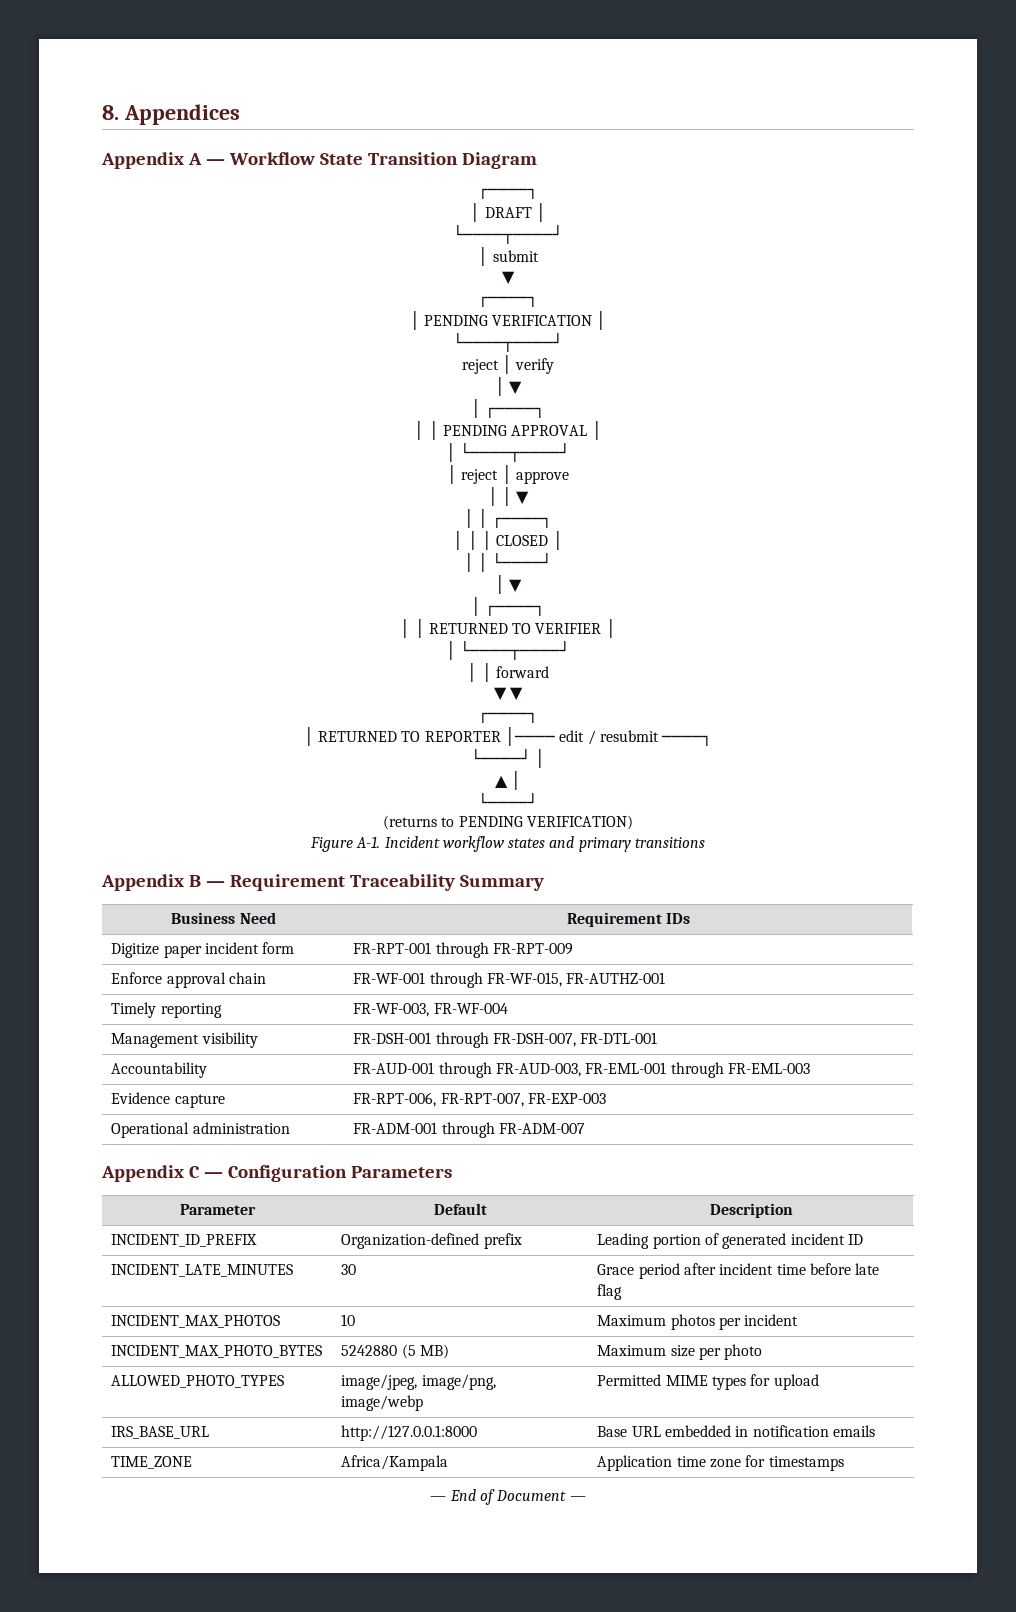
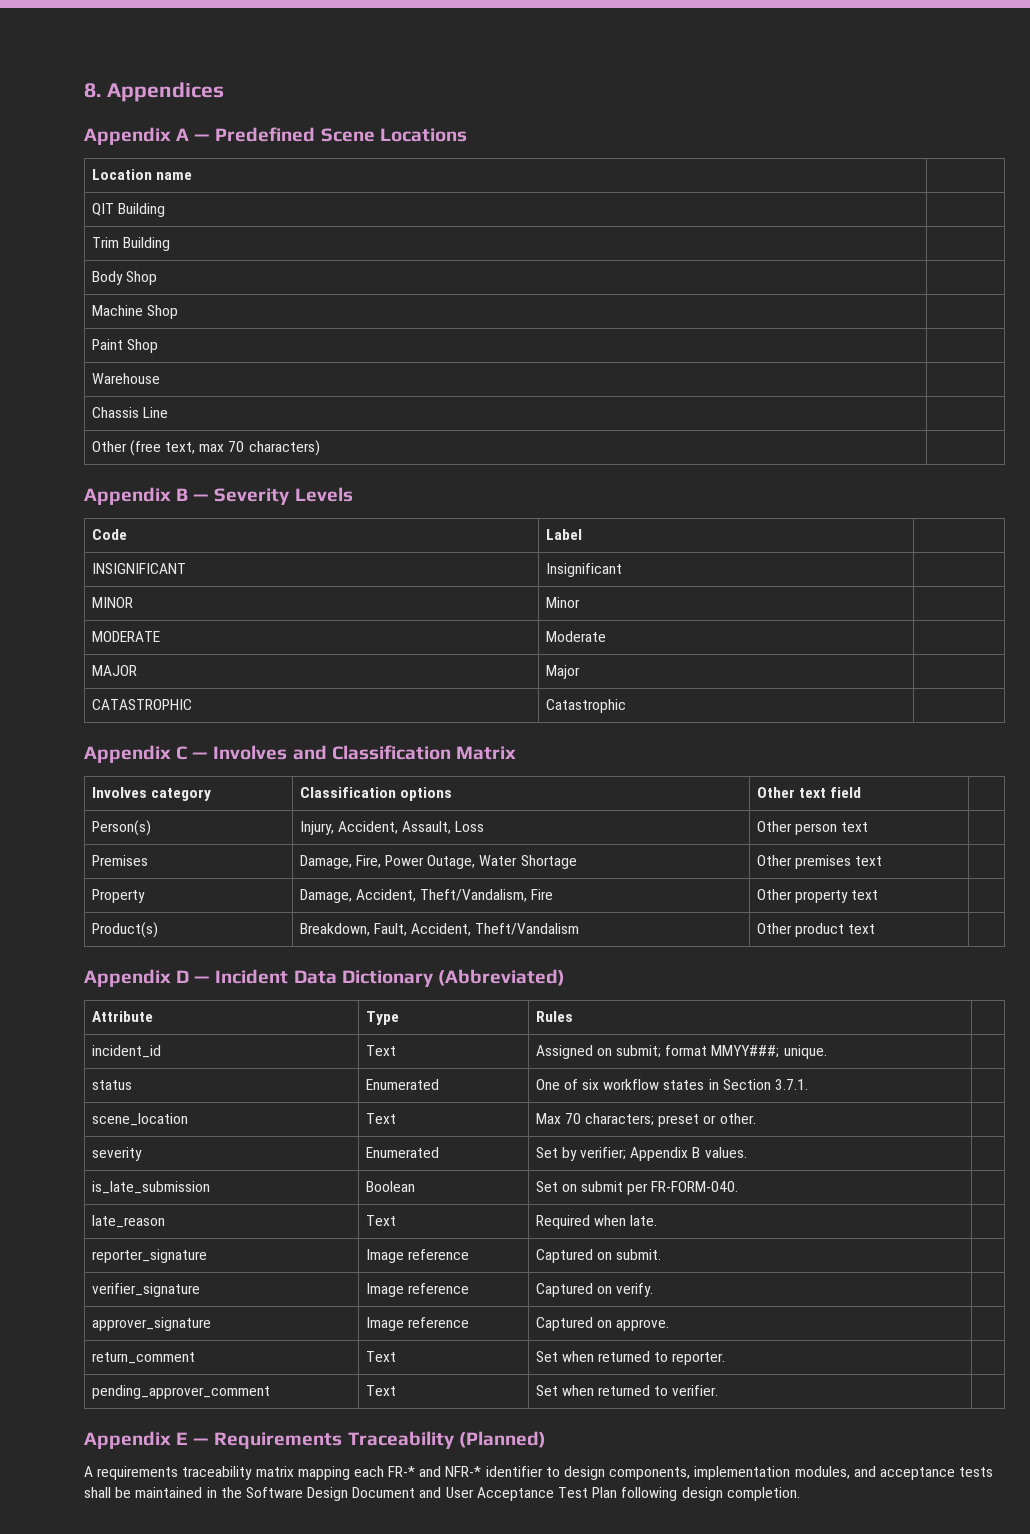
[228,152,537,169] [478,188,538,199] [470,202,546,222] [453,224,563,244] [478,246,539,266] [502,271,515,284] [478,296,538,307] [409,310,607,330] [453,332,563,352] [461,354,555,374] [494,376,523,396] [470,398,546,418] [414,420,602,440] [445,442,571,462] [447,464,569,484] [487,486,530,506] [463,508,553,528] [453,530,563,550] [463,552,553,572] [494,574,523,594] [470,596,546,616] [400,618,616,638] [445,640,571,660] [467,662,549,682] [493,687,524,700] [478,712,538,723] [303,726,713,746] [470,748,546,768] [494,770,522,790] [478,792,538,808] [383,815,633,830] [309,836,706,852] [101,874,544,891] [171,912,276,924] [566,912,691,927] [111,942,295,958] [353,942,573,958] [111,972,266,988] [353,972,666,988] [111,1002,222,1018] [353,1003,508,1017] [111,1032,258,1048] [353,1032,658,1048] [111,1062,208,1078] [353,1062,810,1078] [111,1092,225,1108] [353,1092,606,1107] [111,1122,290,1138] [353,1122,585,1138] [101,1165,452,1182] [180,1204,256,1215] [434,1203,487,1215] [709,1203,793,1218] [111,1234,258,1247] [341,1233,522,1249] [597,1233,863,1249] [111,1264,294,1277] [341,1264,357,1275] [597,1263,880,1279] [597,1284,623,1300] [111,1315,281,1328] [341,1314,356,1326] [597,1314,799,1330] [111,1345,323,1358] [341,1344,449,1359] [597,1344,763,1360] [111,1375,285,1388] [341,1374,496,1390] [341,1395,424,1411] [597,1374,819,1390] [111,1426,210,1439] [341,1425,478,1441] [597,1425,875,1437] [111,1456,193,1469] [341,1455,449,1471] [597,1455,844,1471] [430,1489,586,1505] Workflow State Transition Diagram // ┌────┐ // │ DRAFT │ // └────┬────┘ // │ submit // ▼ // ┌────┐ // │ PENDING VERIFICATION │ // └────┬────┘ // reject │ verify // │ ▼ // │ ┌────┐ // │ │ PENDING APPROVAL │ // │ └────┬────┘ // │ reject │ approve // │ │ ▼ // │ │ ┌────┐ // │ │ │ CLOSED │ // │ │ └────┘ // │ ▼ // │ ┌────┐ // │ │ RETURNED TO VERIFIER │ // │ └────┬────┘ // │ │ forward // ▼ ▼ // ┌────┐ // │ RETURNED TO REPORTER │──── edit / resubmit ────┐ // └────┘ │ // ▲ │ // └────┘ // (returns to PENDING VERIFICATION) // Figure A-1. Incident workflow states and primary transitions // Appendix B — Requirement Traceability Summary // Business Need | Requirement IDs // Digitize paper incident form | FR-RPT-001 through FR-RPT-009 // Enforce approval chain | FR-WF-001 through FR-WF-015, FR-AUTHZ-001 // Timely reporting | FR-WF-003, FR-WF-004 // Management visibility | FR-DSH-001 through FR-DSH-007, FR-DTL-001 // Accountability | FR-AUD-001 through FR-AUD-003, FR-EML-001 through FR-EML-003 // Evidence capture | FR-RPT-006, FR-RPT-007, FR-EXP-003 // Operational administration | FR-ADM-001 through FR-ADM-007 // Appendix C — Configuration Parameters // Parameter | Default | Description // INCIDENT_ID_PREFIX | Organization-defined prefix | Leading portion of generated incident ID // INCIDENT_LATE_MINUTES | 30 | Grace period after incident time before late flag // INCIDENT_MAX_PHOTOS | 10 | Maximum photos per incident // INCIDENT_MAX_PHOTO_BYTES | 5242880 (5 MB) | Maximum size per photo // ALLOWED_PHOTO_TYPES | image/jpeg, image/png, image/webp | Permitted MIME types for upload // IRS_BASE_URL | http://127.0.0.1:8000 | Base URL embedded in notification emails // TIME_ZONE | Africa/Kampala | Application time zone for timestamps // — End of Document — -> [215,127,467,142] [91,169,192,180] [91,203,165,217] [91,237,170,251] [91,271,157,285] [91,305,178,319] [91,339,158,353] [91,373,160,384] [91,407,168,418] [91,440,320,456] [84,487,353,505] [91,529,127,540] [545,529,582,540] [91,563,186,574] [545,563,622,577] [91,597,133,608] [545,597,580,608] [91,631,160,642] [545,631,606,642] [91,665,137,676] [545,665,580,679] [91,699,192,710] [545,699,626,713] [84,745,516,763] [91,787,211,801] [299,787,452,801] [756,787,862,798] [91,820,151,836] [299,821,485,835] [756,821,869,835] [91,855,148,866] [299,855,577,869] [756,855,883,869] [91,889,145,903] [299,889,554,903] [756,889,879,903] [91,922,158,938] [299,923,580,936] [756,923,876,937] [84,969,565,987] [91,1011,153,1022] [365,1011,399,1025] [535,1011,573,1022] [91,1045,161,1058] [365,1045,396,1056] [535,1045,827,1059] [91,1080,132,1090] [365,1079,439,1090] [535,1079,808,1090] [91,1113,188,1126] [365,1113,396,1124] [535,1113,756,1127] [91,1147,142,1161] [365,1147,439,1158] [535,1147,747,1161] [91,1181,210,1194] [365,1181,415,1192] [535,1181,739,1195] [91,1215,165,1228] [365,1215,396,1226] [535,1215,658,1229] [91,1249,207,1263] [365,1249,469,1263] [535,1249,662,1263] [91,1283,200,1297] [365,1283,469,1297] [535,1283,654,1297] [91,1317,211,1331] [365,1317,469,1331] [535,1317,670,1331] [91,1352,195,1364] [365,1351,396,1362] [535,1351,726,1365] [91,1385,270,1399] [365,1385,396,1396] [535,1385,719,1396] [84,1431,546,1449] [84,1466,994,1480] [84,1487,800,1501] Predefined Scene Locations // Location name | // QIT Building | // Trim Building | // Body Shop | // Machine Shop | // Paint Shop | // Warehouse | // Chassis Line | // Other (free text, max 70 characters) | // Appendix B — Severity Levels // Code | Label | // INSIGNIFICANT | Insignificant | // MINOR | Minor | // MODERATE | Moderate | // MAJOR | Major | // CATASTROPHIC | Catastrophic | // Appendix C — Involves and Classification Matrix // Involves category | Classification options | Other text field | // Person(s) | Injury, Accident, Assault, Loss | Other person text | // Premises | Damage, Fire, Power Outage, Water Shortage | Other premises text | // Property | Damage, Accident, Theft/Vandalism, Fire | Other property text | // Product(s) | Breakdown, Fault, Accident, Theft/Vandalism | Other product text | // Appendix D — Incident Data Dictionary (Abbreviated) // Attribute | Type | Rules | // incident_id | Text | Assigned on submit; format MMYY###; unique. | // status | Enumerated | One of six workflow states in Section 3.7.1. | // scene_location | Text | Max 70 characters; preset or other. | // severity | Enumerated | Set by verifier; Appendix B values. | // is_late_submission | Boolean | Set on submit per FR-FORM-040. | // late_reason | Text | Required when late. | // reporter_signature | Image reference | Captured on submit. | // verifier_signature | Image reference | Captured on verify. | // approver_signature | Image reference | Captured on approve. | // return_comment | Text | Set when returned to reporter. | // pending_approver_comment | Text | Set when returned to verifier. | // Appendix E — Requirements Traceability (Planned) // A requirements traceability matrix mapping each FR-* and NFR-* identifier to design components, implementation modules, and acceptance tests shall be maintained in the Software Design Document and User Acceptance Test Plan following design completion.

